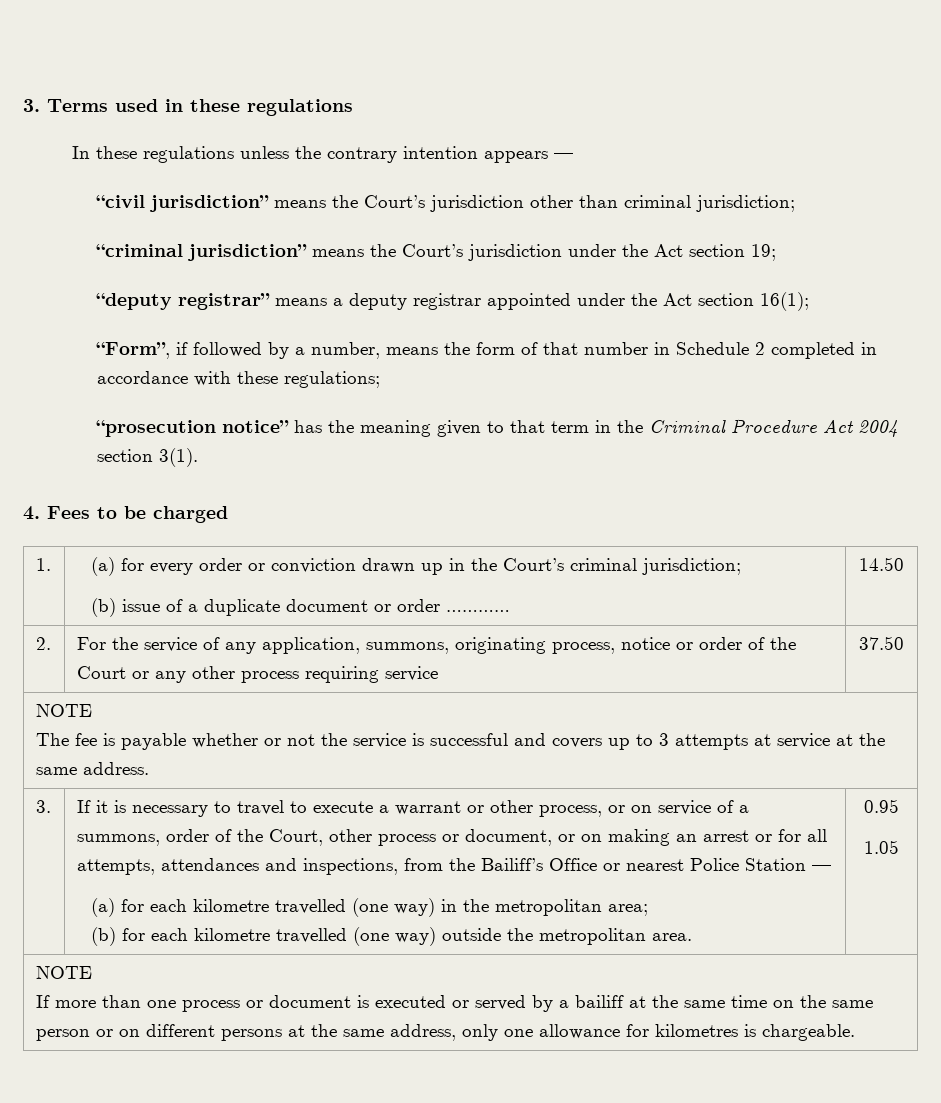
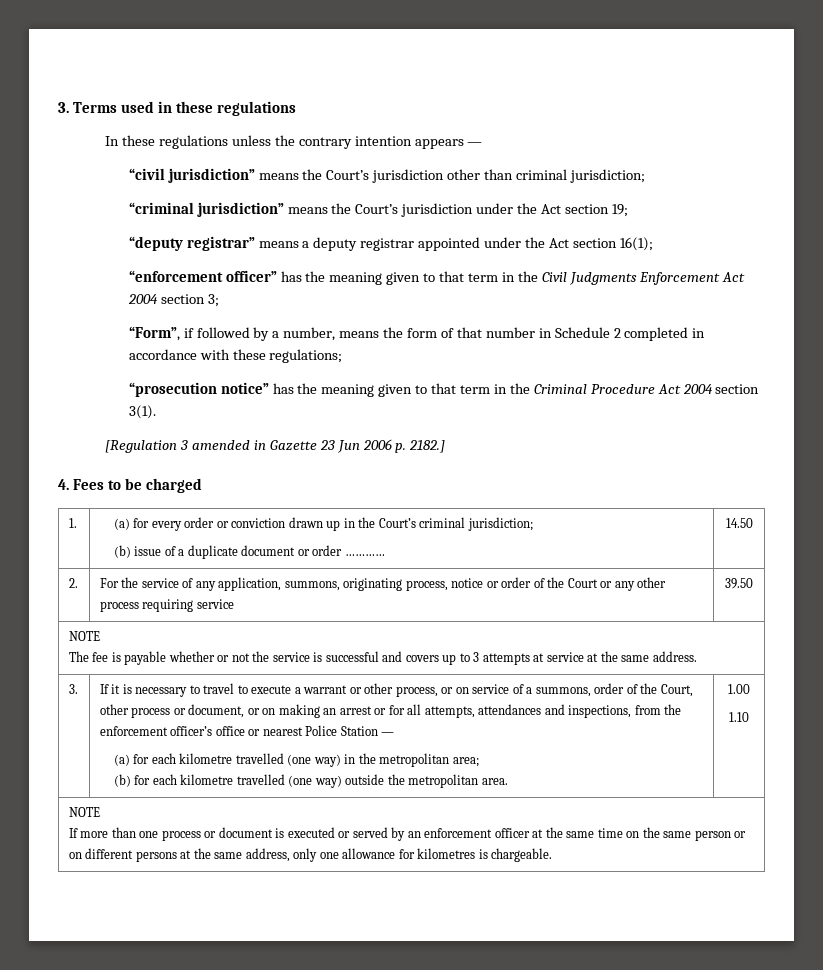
(809, 301) none -> [128,270,745,285] [127,294,219,307] // “enforcement officer” has the meaning given to that term in the Civil Judgments Enforcement Act 2004 section 3;
(198, 457) none -> [105,439,446,453] // [Regulation 3 amended in Gazette 23 Jun 2006 p. 2182.]
[859,636,904,650] 37.50 -> [725,578,753,589] 39.50
[480,858,597,871] Bailiff’s Office -> [99,726,245,736] enforcement officer’s office
[864,799,899,813] [864,840,899,854] 0.95 // 1.05 -> [728,684,750,694] [729,712,749,722] 1.00 // 1.10
[558,995,624,1008] a bailiff -> [407,828,530,838] an enforcement officer

